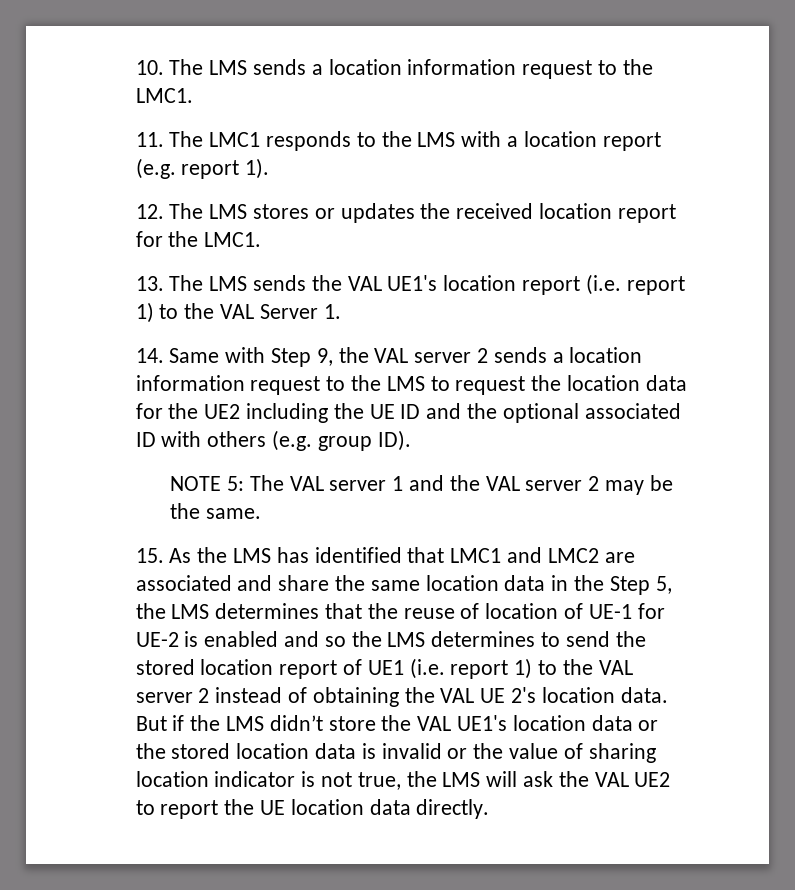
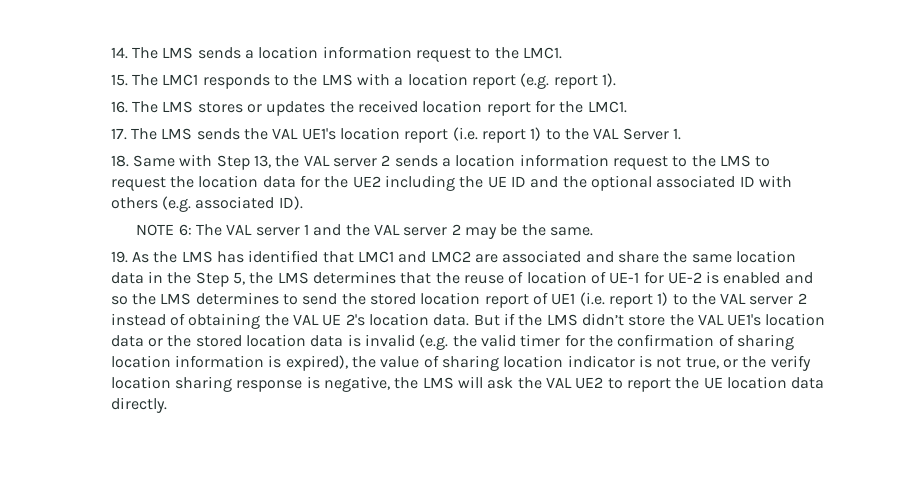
[135,60,164,75] 10. -> [110,47,128,59] 14.
[135,132,164,147] 11. -> [110,74,128,86] 15.
[135,204,164,219] 12. -> [110,101,128,113] 16.
[135,276,164,291] 13. -> [110,128,127,140] 17.
[135,348,164,363] 14. -> [110,155,129,167] 18.
[316,348,333,366] 9, -> [253,155,271,168] 13,
[317,436,372,451] group -> [195,196,275,209] associated
[226,476,244,491] 5: -> [178,224,192,236] 6:
[135,548,164,563] 15. -> [110,251,128,263] 19.
[447,748,468,759] or -> [419,334,794,350] [110,355,348,371] (e.g. the valid timer for the confirmation of sharing location information is expired),
(401, 781) none -> [722,355,811,371] [110,376,390,392] or the verify location sharing response is negative,

